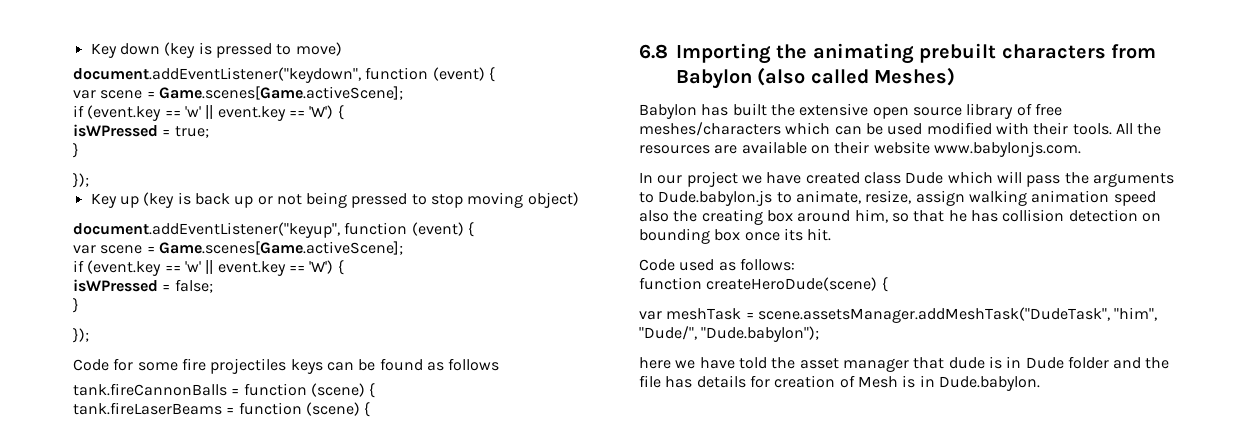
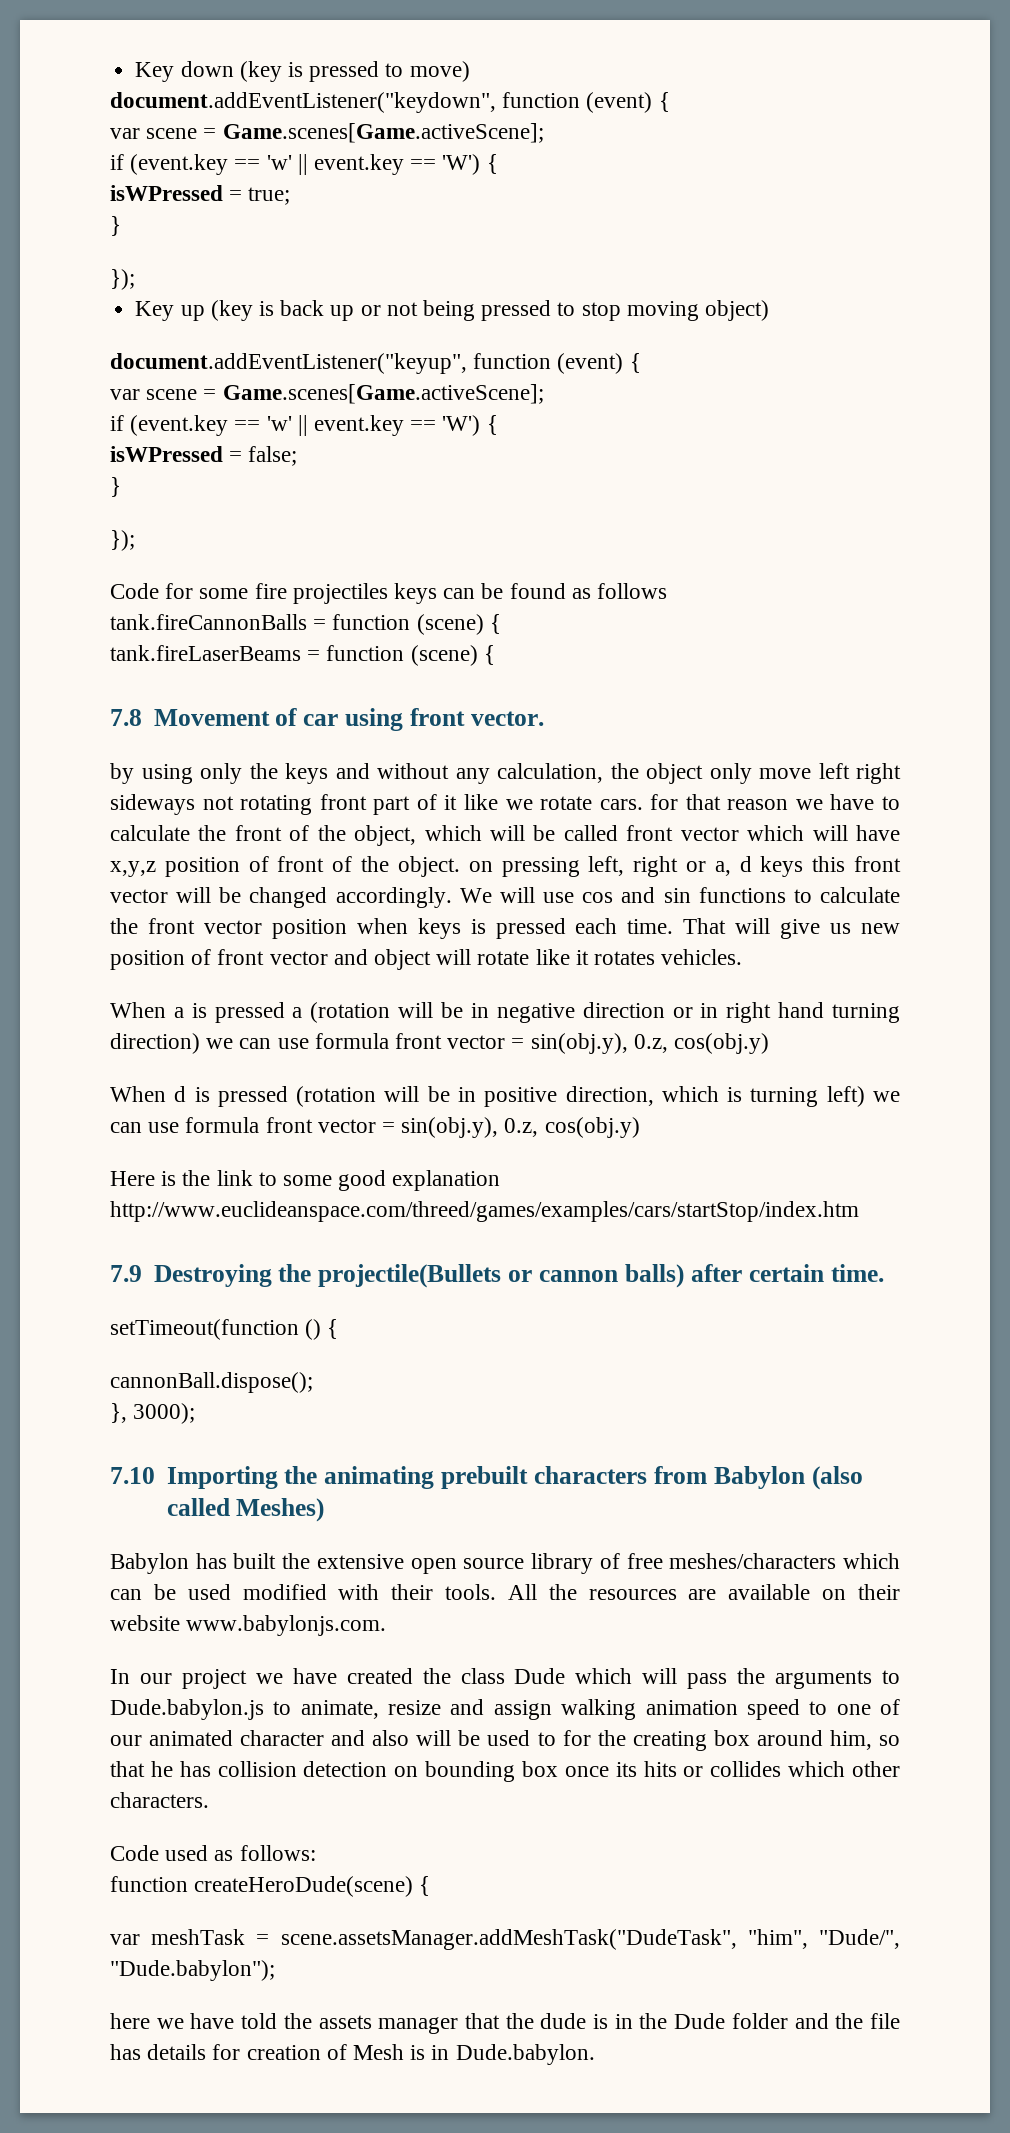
[639,44,668,59] 6.8 -> [110,708,544,731] [110,763,901,784] [110,794,900,815] [110,825,901,846] [110,856,901,877] [110,887,900,908] [110,918,901,939] [110,949,743,970] [110,1002,901,1023] [110,1033,770,1054] [110,1086,901,1107] [110,1117,640,1138] [110,1170,501,1191] [110,1201,859,1222] [110,1264,884,1288] [110,1319,339,1340] [110,1372,313,1393] [110,1403,196,1424] [110,1467,155,1484] 7.8 Movement of car using front vector. // by using only the keys and without any calculation, the object only move left right sideways not rotating front part of it like we rotate cars. for that reason we have to calculate the front of the object, which will be called front vector which will have x,y,z position of front of the object. on pressing left, right or a, d keys this front vector will be changed accordingly. We will use cos and sin functions to calculate the front vector position when keys is pressed each time. That will give us new position of front vector and object will rotate like it rotates vehicles. // When a is pressed a (rotation will be in negative direction or in right hand turning direction) we can use formula front vector = sin(obj.y), 0.z, cos(obj.y) // When d is pressed (rotation will be in positive direction, which is turning left) we can use formula front vector = sin(obj.y), 0.z, cos(obj.y) // Here is the link to some good explanation http://www.euclideanspace.com/threed/games/examples/cars/startStop/index.htm // 7.9 Destroying the projectile(Bullets or cannon balls) after certain time. // setTimeout(function () { // cannonBall.dispose(); // }, 3000); // 7.10
(860, 178) none -> [422,1668,451,1684] the
[865,190,912,204] resize, -> [388,1699,485,1715] resize and
[639,210,669,222] also -> [809,1699,901,1715] [110,1730,591,1746] to one of our animated character and also will be used to for
[807,228,832,241] hit. -> [643,1761,900,1777] [110,1792,209,1808] hits or collides which other characters.
[799,358,839,369] asset -> [318,2015,372,2029] assets
(945, 363) none -> [505,2013,534,2029] the
(1022, 362) none -> [639,2013,668,2029] the

